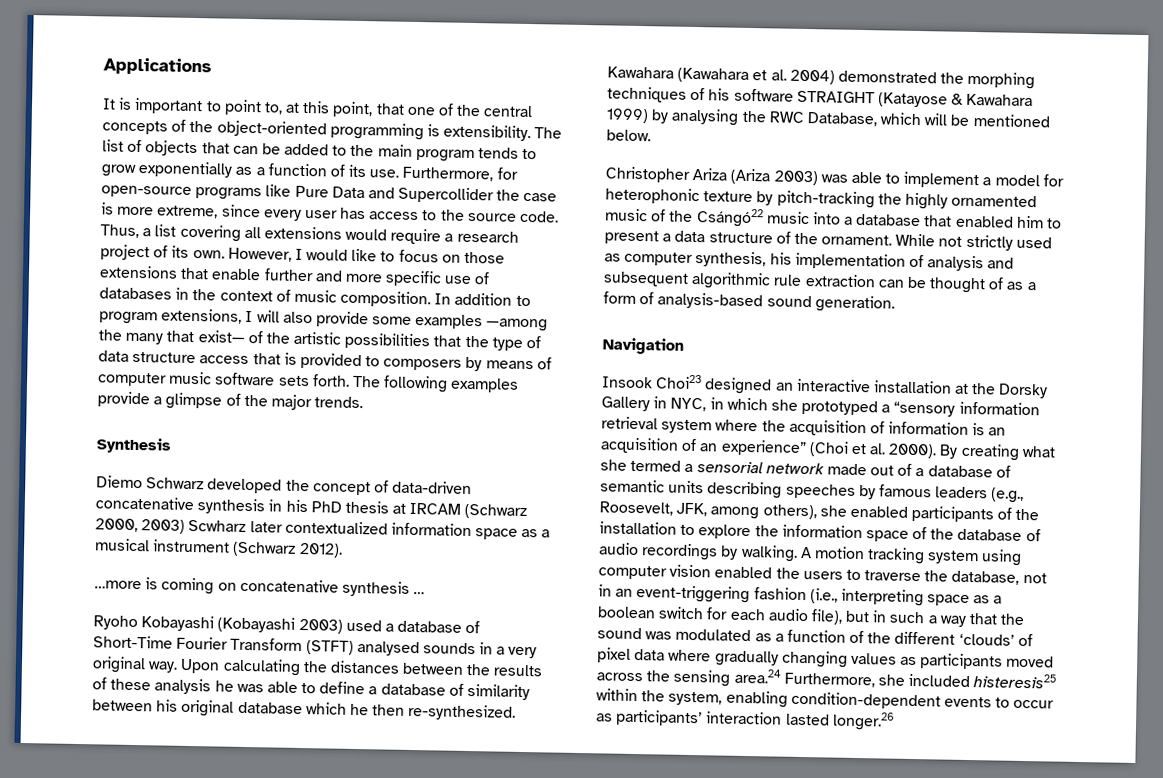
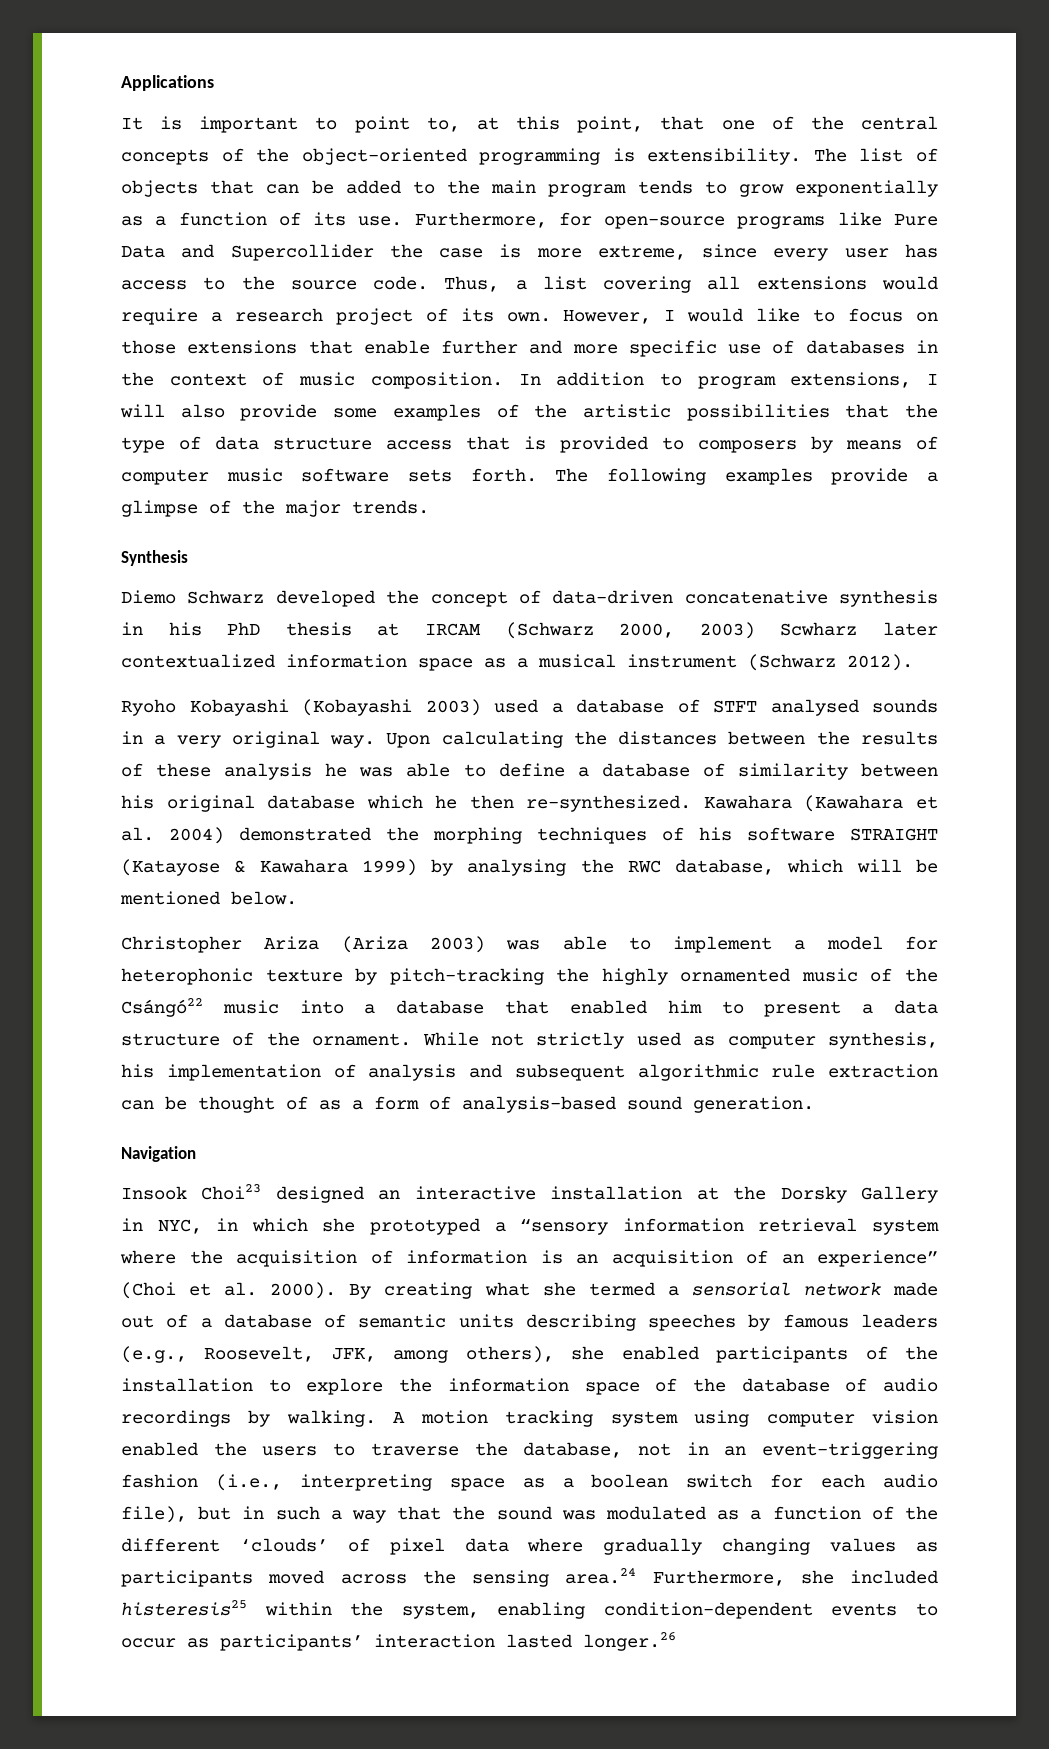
[486,318,549,332] [98,329,245,345] —among the many that exist— -> (481, 412) none
[94,577,426,597] // …more is coming on concatenative synthesis … -> (913, 662) none
[93,635,354,655] Short-Time Fourier Transform (STFT) -> [713,700,757,713] STFT
[806,112,878,127] Database, -> [675,859,775,875] database,

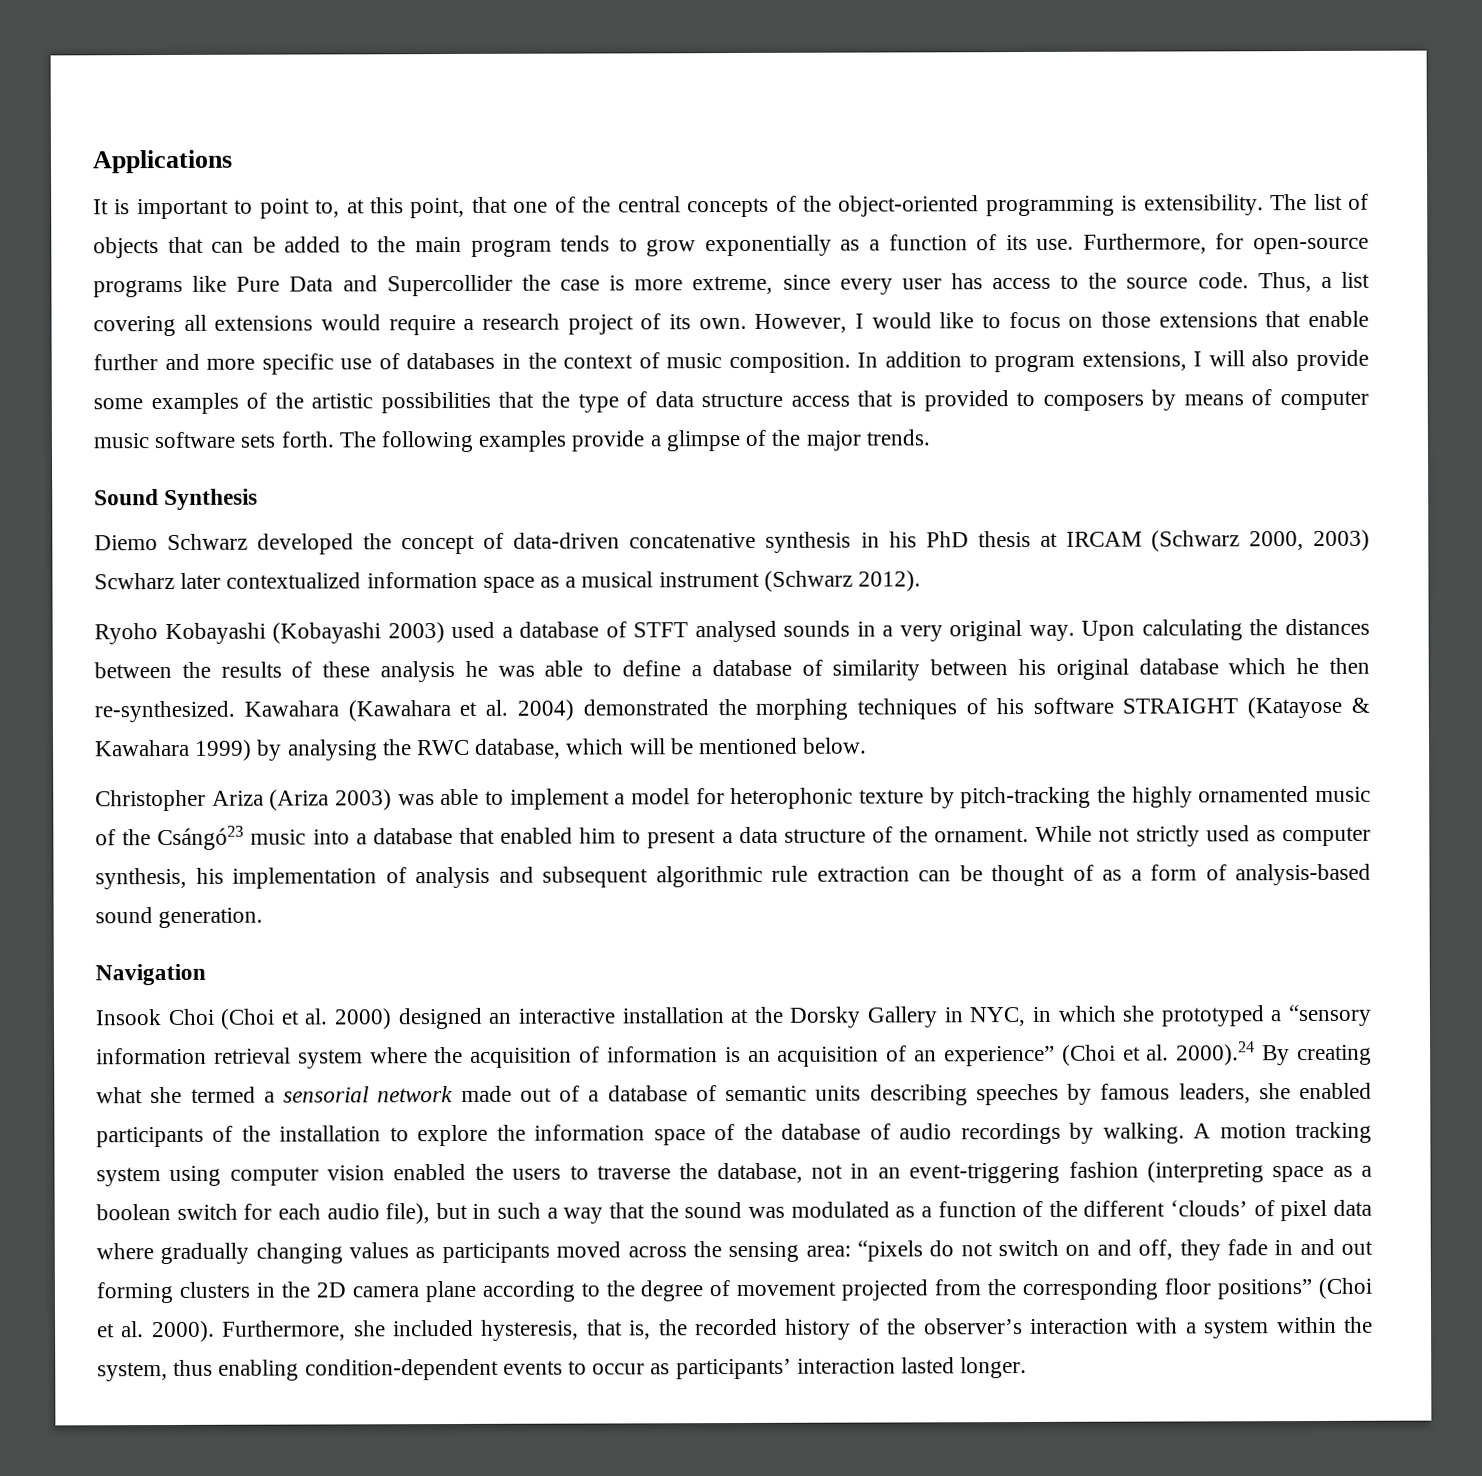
(429, 507) none -> [94,489,159,506] Sound
[121,998,203,1017] Csángó22 -> [157,825,245,851] Csángó23
[201,1184,262,1200] Choi23 -> [167,1008,393,1030] Choi (Choi et al. 2000)
[270,1282,337,1299] 2000). -> [1176,1041,1256,1066] 2000).24
[860,1314,938,1328] [121,1346,554,1363] leaders (e.g., Roosevelt, JFK, among others), -> [1178,1083,1251,1104] leaders,
[215,1474,432,1491] (i.e., interpreting -> [1146,1161,1264,1183] (interpreting
[565,1568,938,1586] [121,1600,247,1616] area.24 Furthermore, she included histeresis25 -> [805,1238,1373,1262] [96,1277,1373,1304] [97,1317,1270,1343] area: “pixels do not switch on and off, they fade in and out forming clusters in the 2D camera plane according to the degree of movement projected from the corresponding floor positions” (Choi et al. 2000). Furthermore, she included hysteresis, that is, the recorded history of the observer’s interaction with a system
(479, 1611) none -> [173,1359,214,1376] thus
[583,1632,676,1651] longer.26 -> [960,1357,1028,1379] longer.

